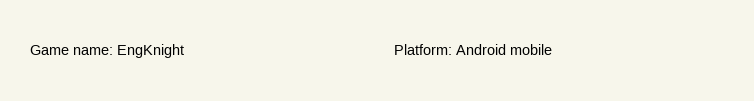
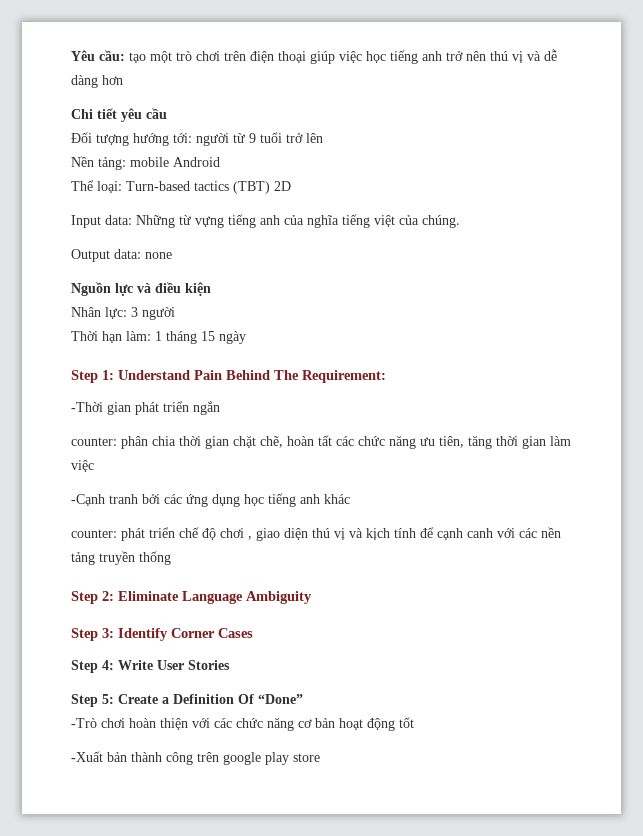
[30,44,184,58] [394,44,552,55] Game name: EngKnight // Platform: Android mobile -> [71,49,557,64] [71,75,123,88] [71,108,167,122] [71,132,323,146] [71,156,220,170] [71,180,291,194] [71,214,460,228] [71,249,172,262] [71,282,211,296] [71,307,175,320] [71,331,246,344] [71,370,386,383] [71,401,220,415] [71,435,571,449] [71,460,94,472] [71,493,350,507] [71,527,561,541] [71,551,171,565] [71,591,312,604] [71,628,253,641] [71,660,230,673] [71,694,303,707] [71,717,414,731] [71,751,320,765] Yêu cầu: tạo một trò chơi trên điện thoại giúp việc học tiếng anh trở nên thú vị và dễ dàng hơn // Chi tiết yêu cầu // Đối tượng hướng tới: người từ 9 tuổi trở lên // Nền tảng: mobile Android // Thể loại: Turn-based tactics (TBT) 2D // Input data: Những từ vựng tiếng anh của nghĩa tiếng việt của chúng. // Output data: none // Nguồn lực và điều kiện // Nhân lực: 3 người // Thời hạn làm: 1 tháng 15 ngày // Step 1: Understand Pain Behind The Requirement: // -Thời gian phát triển ngắn // counter: phân chia thời gian chặt chẽ, hoàn tất các chức năng ưu tiên, tăng thời gian làm việc // -Cạnh tranh bởi các ứng dụng học tiếng anh khác // counter: phát triển chế độ chơi , giao diện thú vị và kịch tính để cạnh canh với các nền tảng truyền thống // Step 2: Eliminate Language Ambiguity // Step 3: Identify Corner Cases // Step 4: Write User Stories // Step 5: Create a Definition Of “Done” // -Trò chơi hoàn thiện với các chức năng cơ bản hoạt động tốt // -Xuất bản thành công trên google play store

